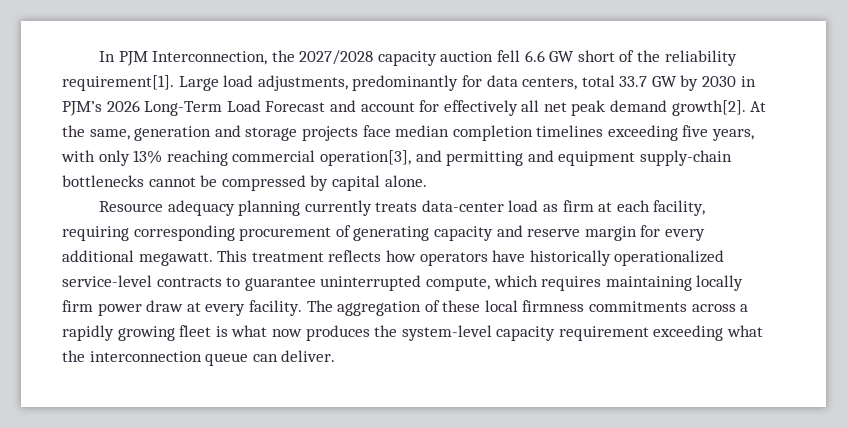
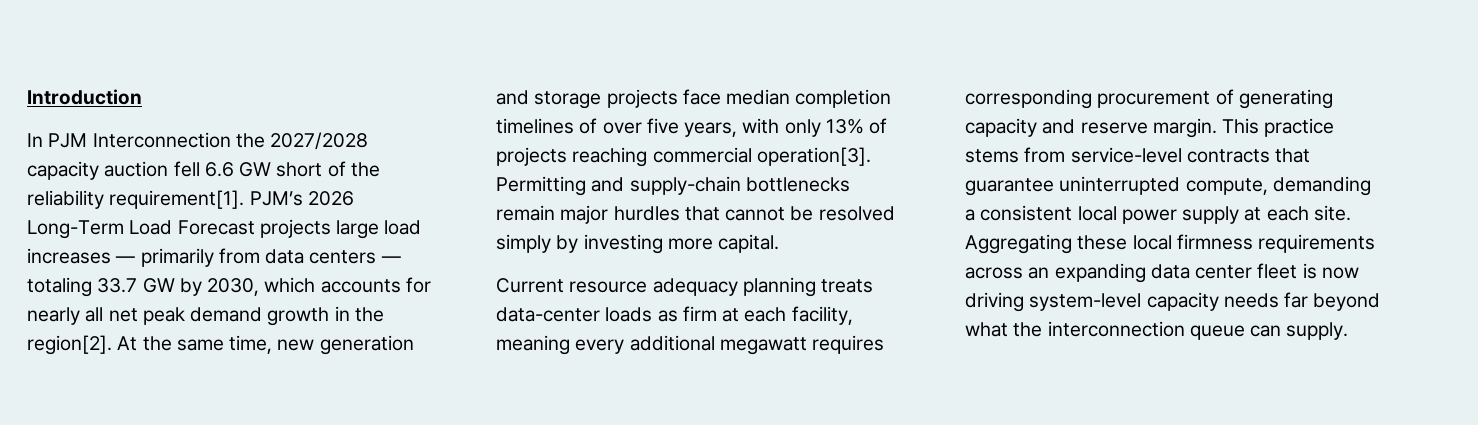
(98, 56) none -> [27,89,142,105] Introduction //
[152,51,268,65] Interconnection, -> [92,132,231,148] Interconnection
[178,75,756,91] Large load adjustments, predominantly for data centers, total 33.7 GW by 2030 in -> (245, 199) none
[329,100,767,116] [62,125,130,140] and account for effectively all net peak demand growth[2]. At the same, -> [259,219,422,239] [27,248,401,267] [27,277,431,297] [27,306,384,326] [27,335,315,355] projects large load increases — primarily from data centers — totaling 33.7 GW by 2030, which accounts for nearly all net peak demand growth in the region[2]. At the same time, new
[607,125,678,141] exceeding -> [579,118,642,134] of over
[166,150,732,166] [62,175,427,191] [98,201,163,212] reaching commercial operation[3], and permitting and equipment supply-chain bottlenecks cannot be compressed by capital alone. // Resource -> [869,118,888,134] [496,147,871,167] [496,176,850,196] [496,205,895,224] [496,234,780,254] [496,278,648,293] of projects reaching commercial operation[3]. Permitting and supply-chain bottlenecks remain major hurdles that cannot be resolved simply by investing more capital. // Current resource
[304,200,372,216] currently -> (816, 287) none
[508,200,539,212] load -> [605,307,653,322] loads
[62,226,129,241] requiring -> [496,335,885,355] meaning every additional megawatt requires
[584,225,705,241] [62,250,725,266] margin for every additional megawatt. This treatment reflects how operators have historically operationalized -> [1152,118,1335,138] [965,147,1066,163] margin. This practice stems from
[226,277,241,287] to -> [1275,148,1311,163] that
[493,275,744,291] [62,300,749,316] [62,325,724,341] which requires maintaining locally firm power draw at every facility. The aggregation of these local firmness commitments across a rapidly growing fleet is what now produces the system-level capacity requirement exceeding -> [1272,176,1371,196] [965,205,1351,224] [965,234,1376,254] [965,263,1359,283] [965,292,1381,312] demanding a consistent local power supply at each site. Aggregating these local firmness requirements across an expanding data center fleet is now driving system-level capacity needs far beyond
[281,350,336,362] deliver. -> [1286,322,1349,340] supply.

